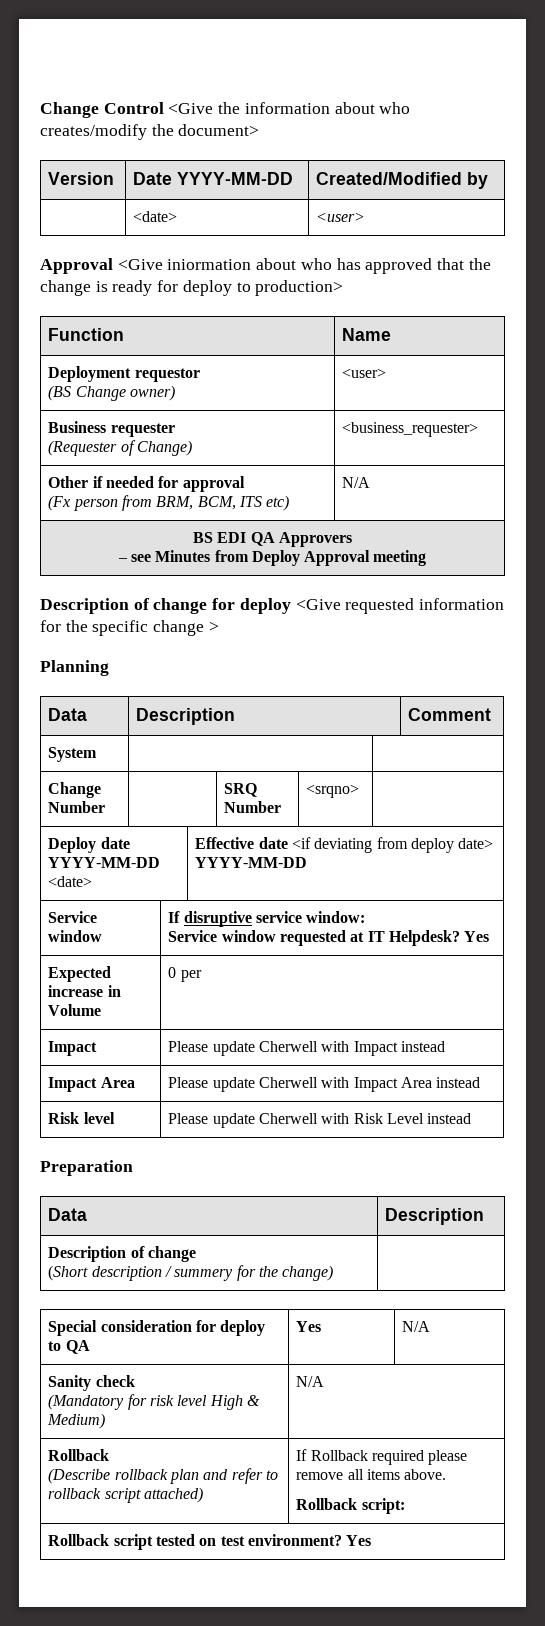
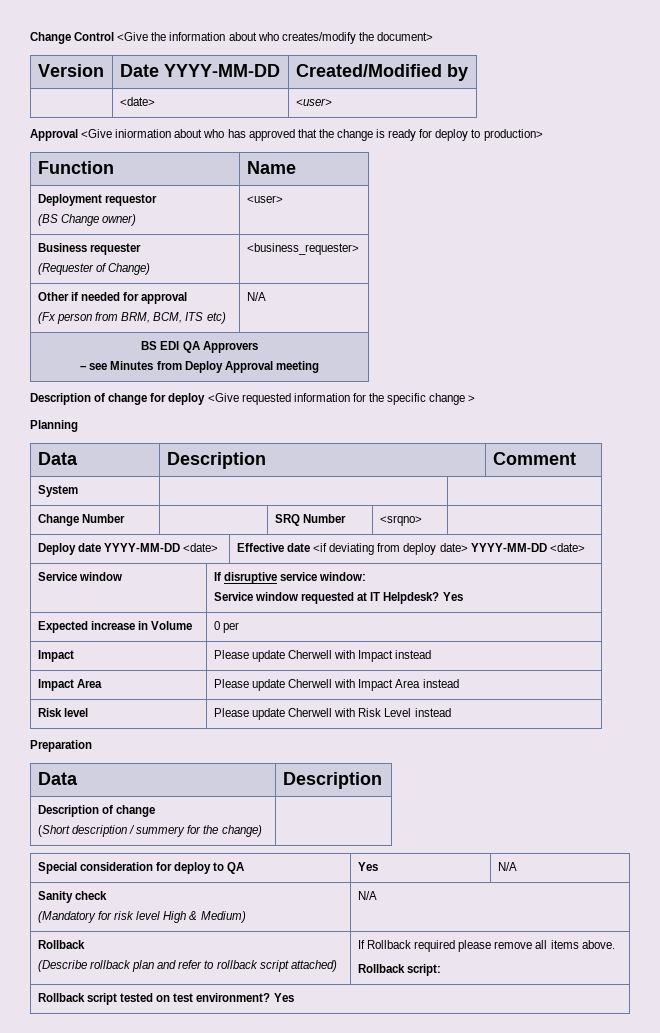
(308, 862) none -> [549,543,585,552] <date>

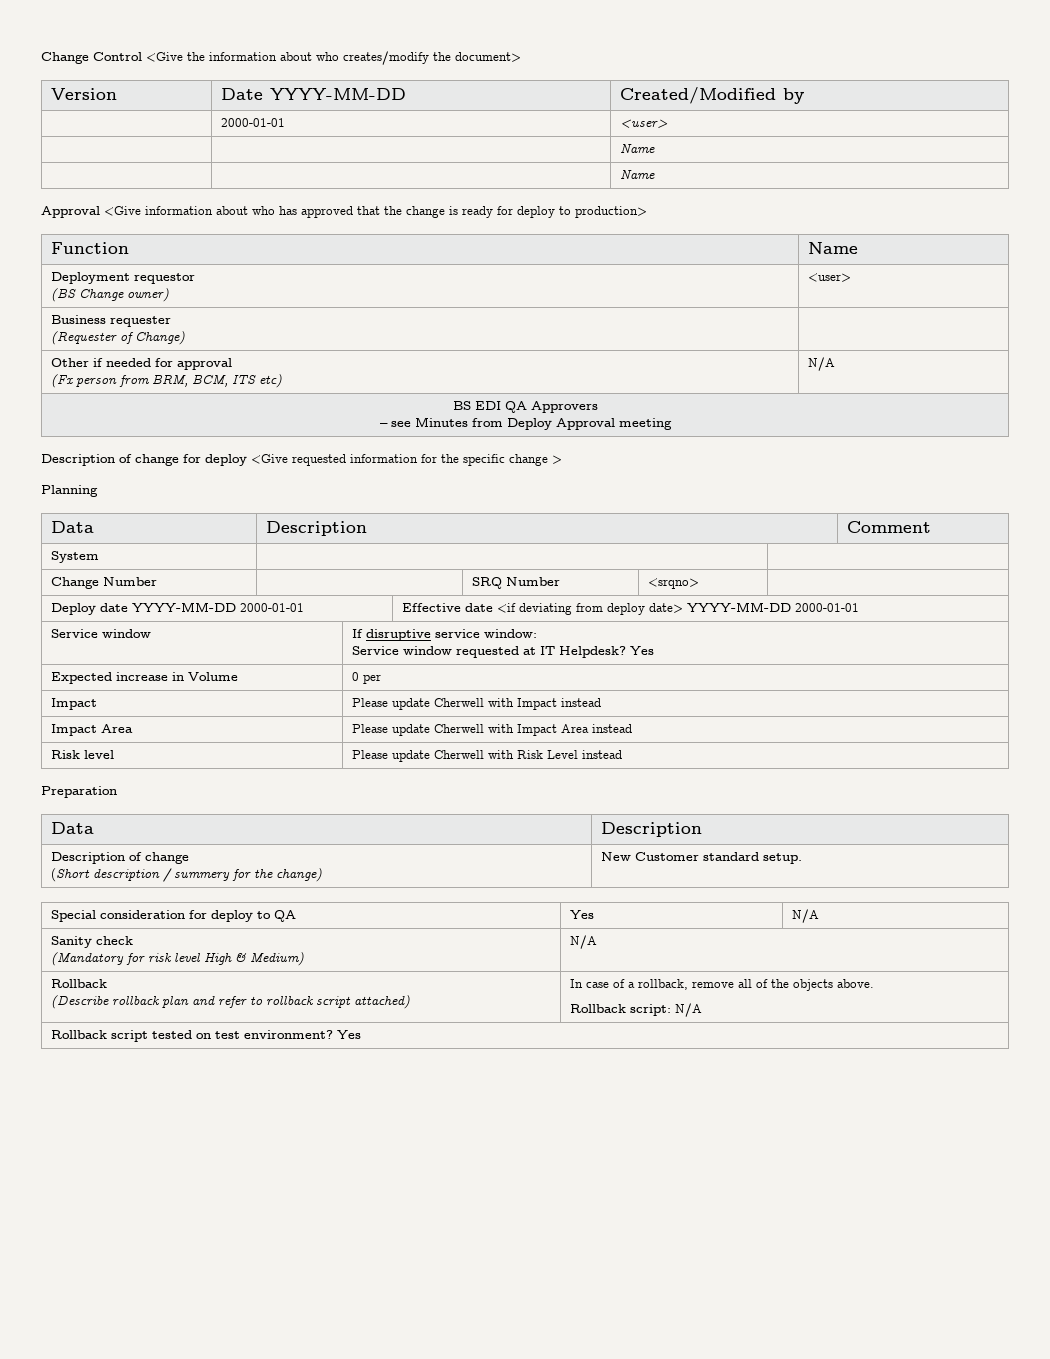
[119,97,155,106] [295,98,332,106] <date> | <user> -> [220,118,285,127] [619,119,668,128] [619,143,655,153] [619,169,655,179] 2000-01-01 | <user> // | | Name // | | Name
[115,129,172,138] iniormation -> [145,206,213,215] information
[246,243,359,255] <business_requester> -> (185, 338) none
[183,543,219,552] <date> -> [239,603,304,612] 2000-01-01
[549,543,585,552] <date> -> [794,603,859,612] 2000-01-01
(262, 831) none -> [600,852,802,864] New Customer standard setup.
[357,940,579,952] If Rollback required please remove all items -> [569,979,833,991] In case of a rollback, remove all of the objects
(441, 970) none -> [674,1003,702,1017] N/A

